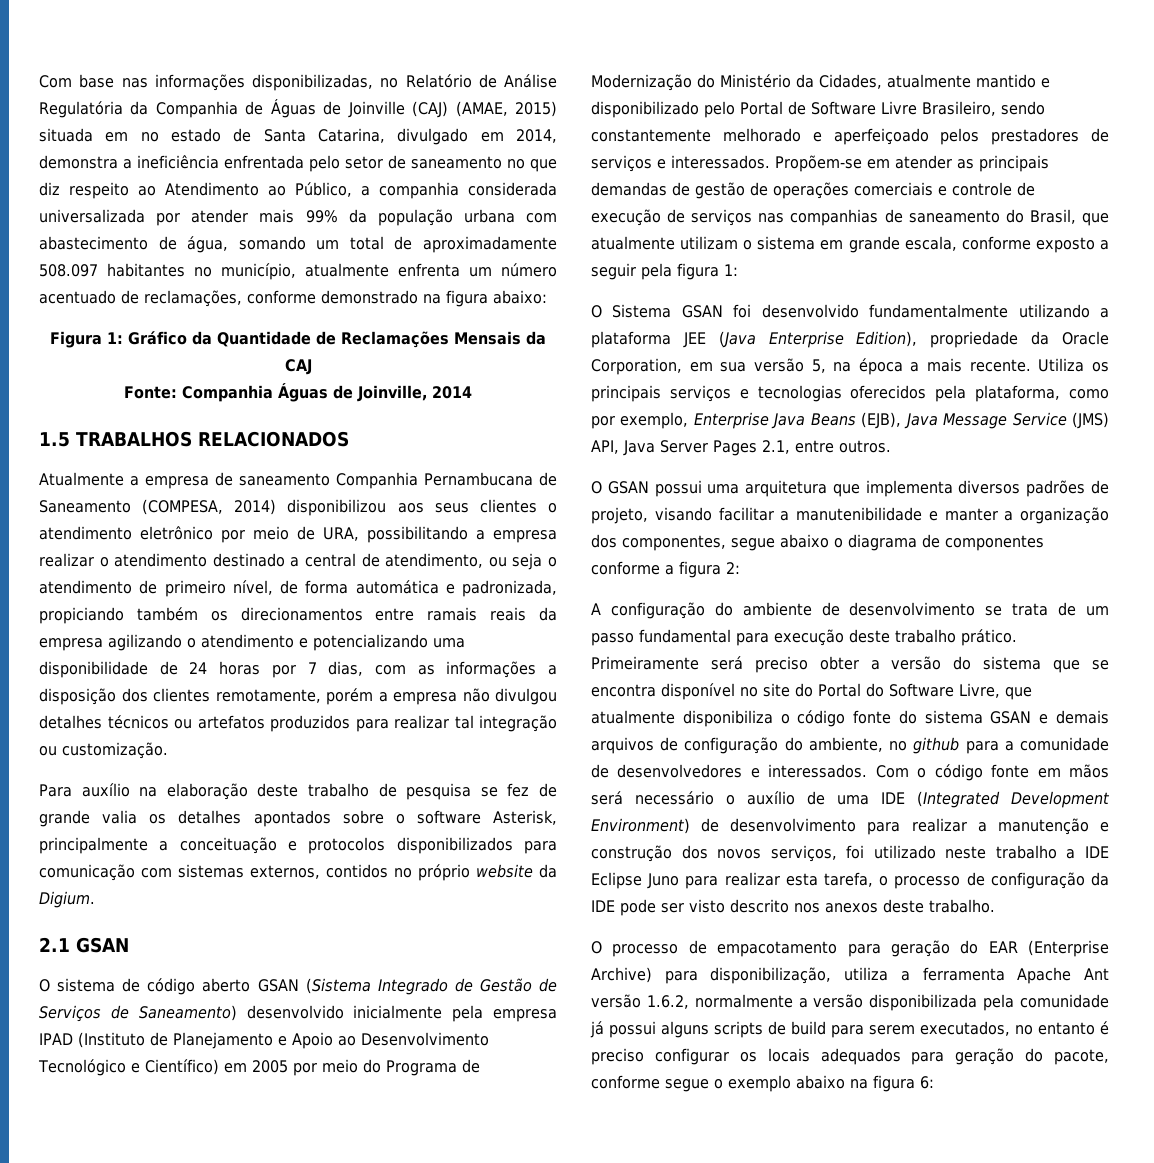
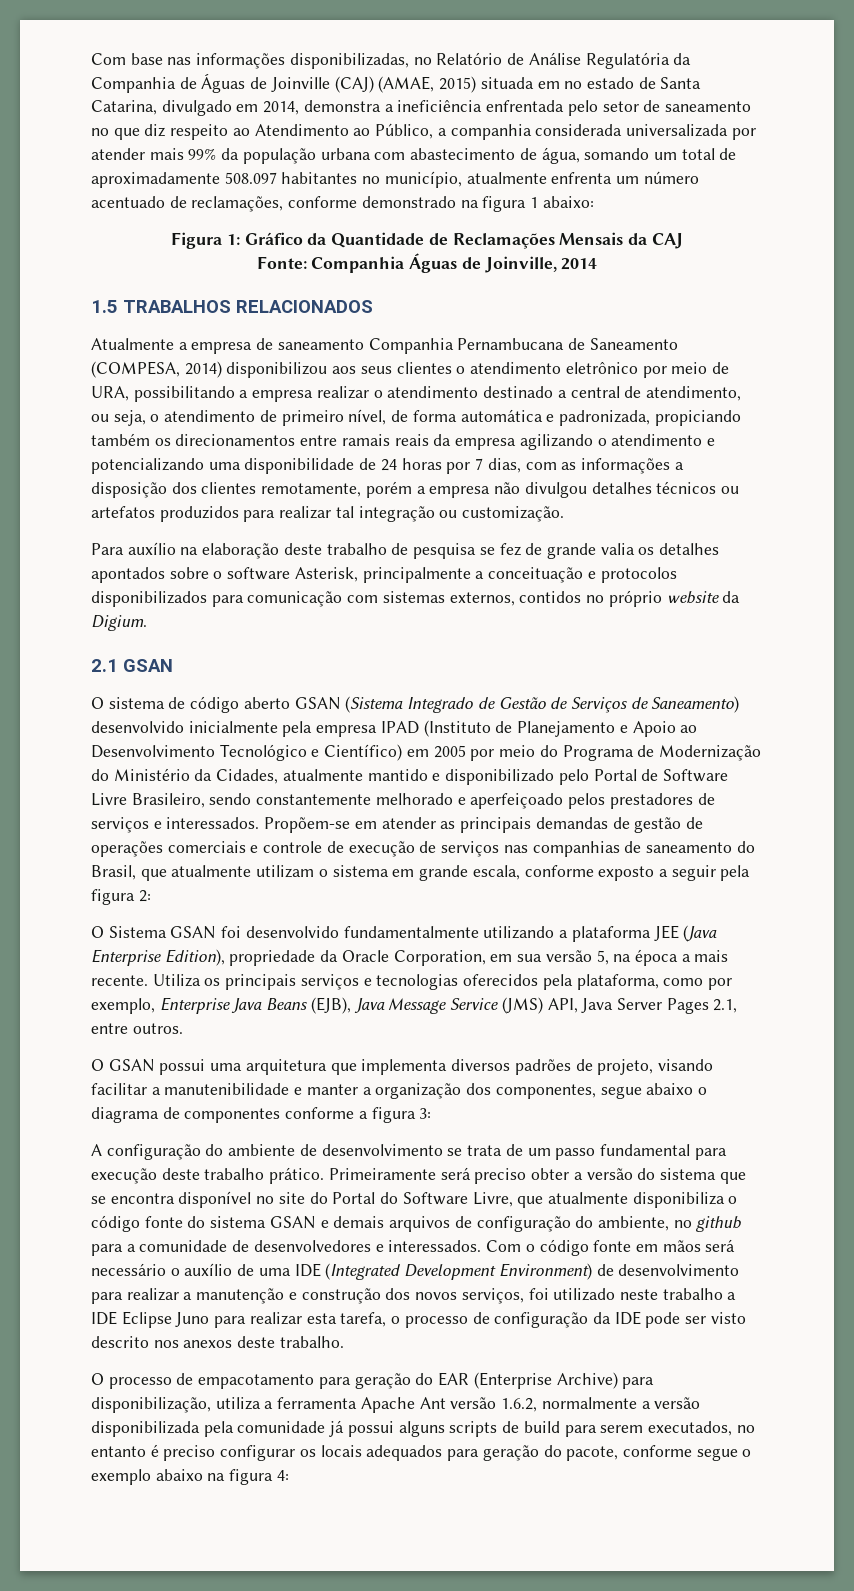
(488, 298) none -> [530,197,539,208] 1
[512,553,543,570] seja -> [113,410,146,426] seja,
[724,264,738,276] 1: -> [138,890,151,902] 2:
[726,562,740,574] 2: -> [419,1108,432,1119] 3:
[920,1076,934,1089] 6: -> [276,1470,289,1481] 4:

